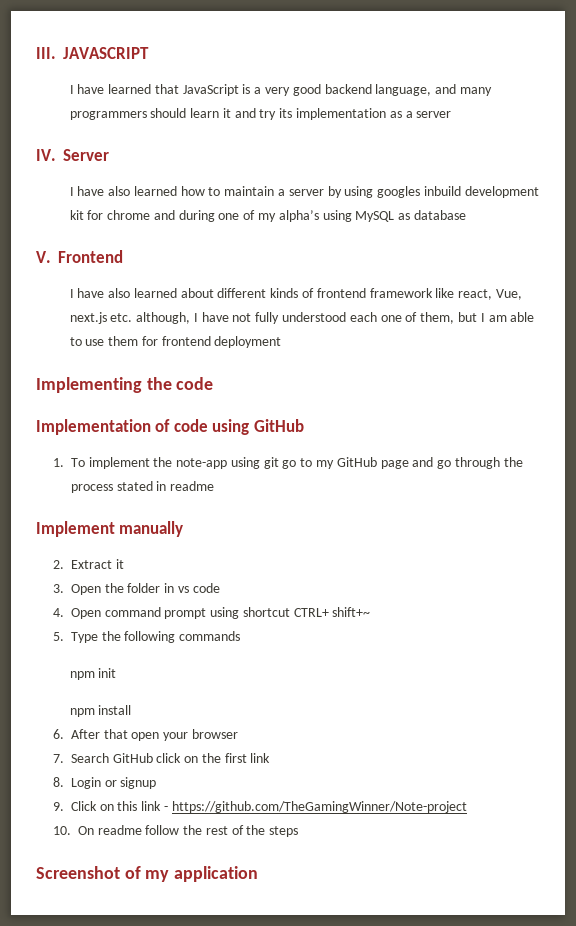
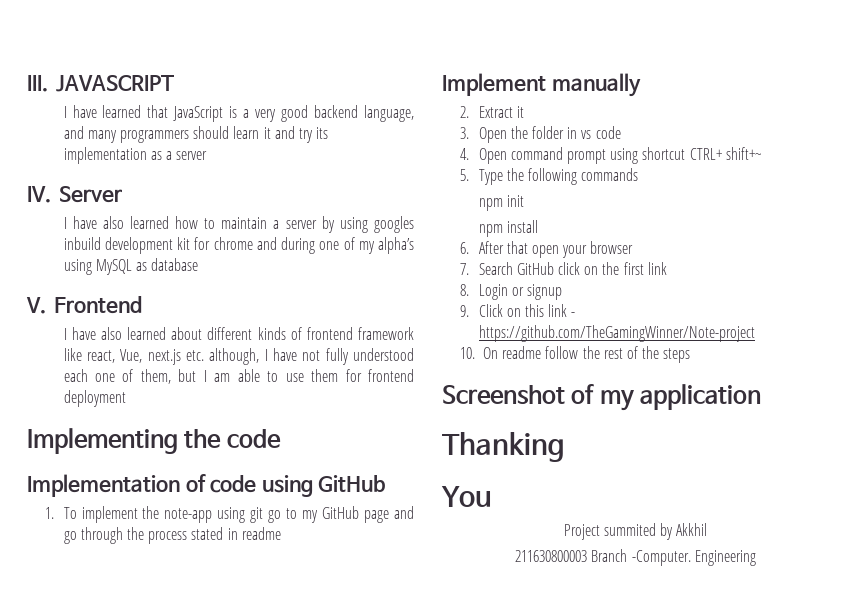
(259, 874) none -> [442,432,564,462] [441,486,492,507] [563,523,708,540] [515,549,756,566] // Thanking // You // Project summited by Akkhil // 211630800003 Branch -Computer. Engineering

